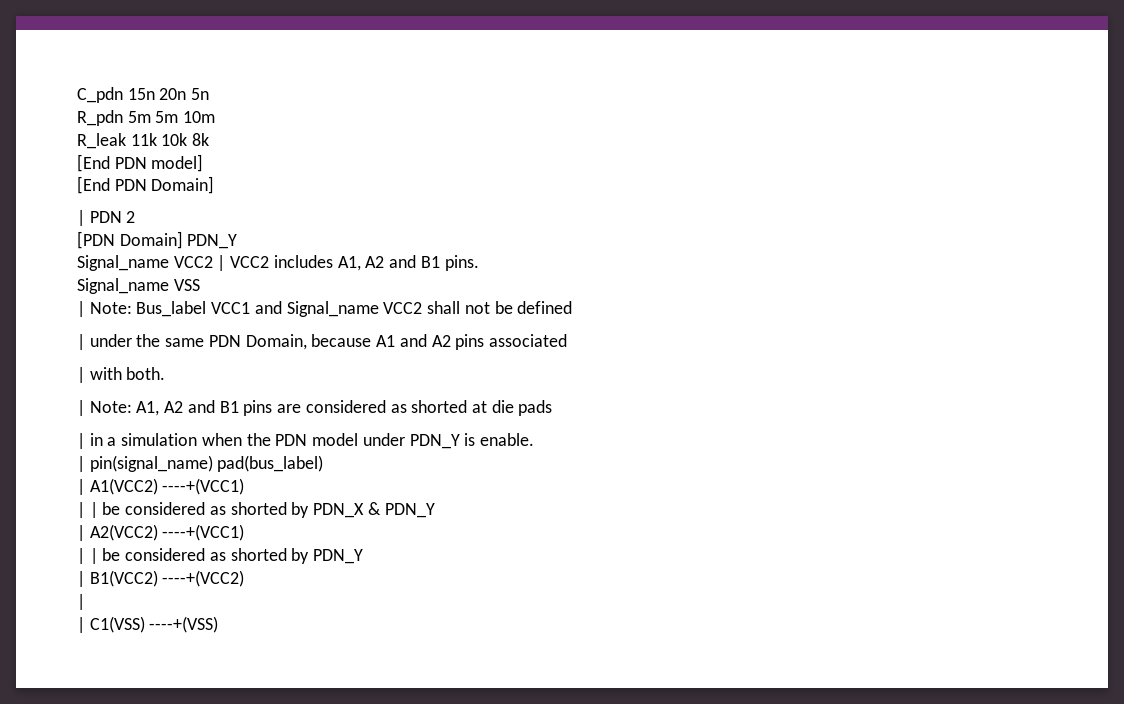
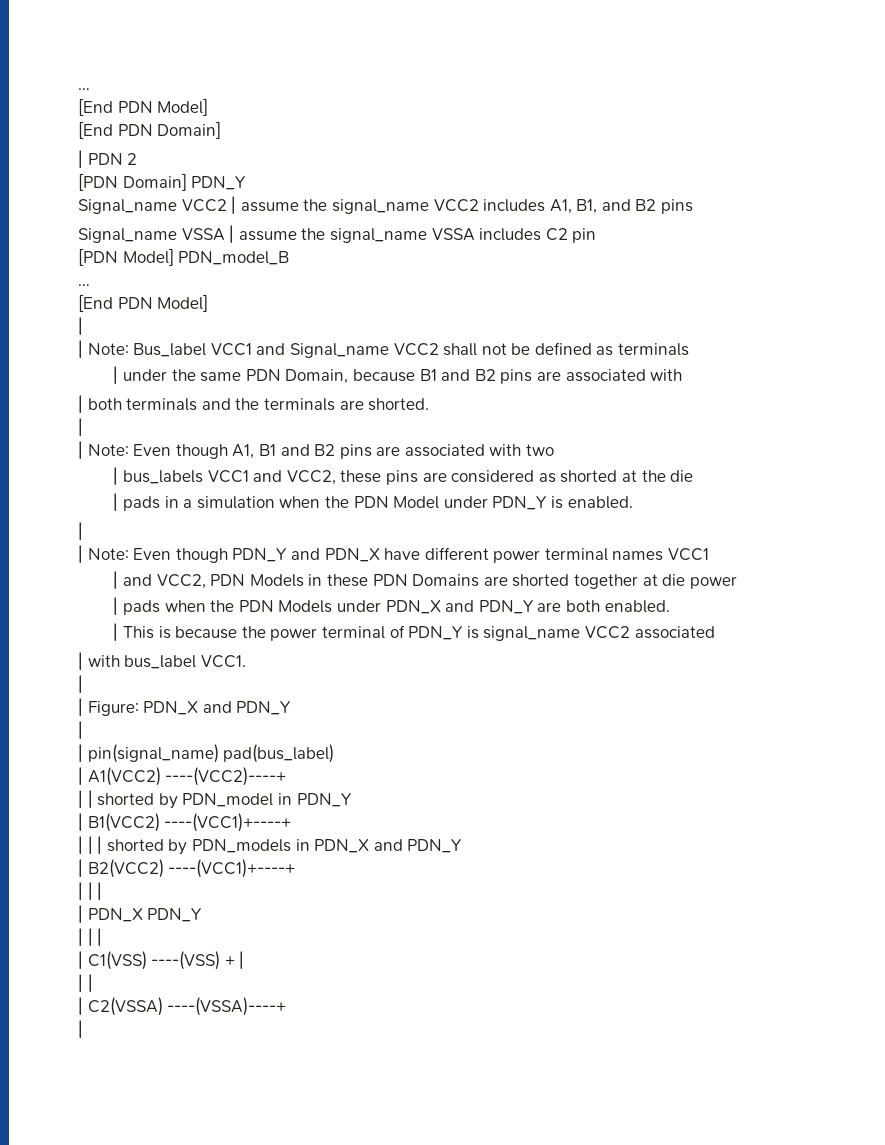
[77,87,210,103] [77,110,216,126] [77,133,210,149] [77,154,204,172] C_pdn 15n 20n 5n // R_pdn 5m 5m 10m // R_leak 11k 10k 8k // [End PDN model] -> [78,88,90,90] [78,98,209,116] … // [End PDN Model]
[230,255,479,271] [77,278,200,294] VCC2 includes A1, A2 and B1 pins. // Signal_name VSS -> [240,199,694,214] [78,225,597,243] [78,248,290,266] [78,284,90,286] [78,294,209,312] [78,317,83,335] assume the signal_name VCC2 includes A1, B1, and B2 pins // Signal_name VSSA | assume the signal_name VSSA includes C2 pin // [PDN Model] PDN_model_B // … // [End PDN Model] // |
(573, 307) none -> [596,343,690,356] as terminals
[376,334,567,350] [77,367,166,383] [77,400,239,416] A1 and A2 pins associated // | with both. // | Note: A1, A2 and B1 -> [419,369,683,384] [78,395,430,413] [78,418,83,436] [78,441,555,459] [113,467,382,485] B1 and B2 pins are associated with // | both terminals and the terminals are shorted. // | // | Note: Even though A1, B1 and B2 pins are associated with two // | bus_labels VCC1 and VCC2, these
[491,400,553,416] [77,433,85,449] die pads // | -> [641,470,694,482] [113,493,161,511] the die // | pads
[312,433,359,446] model -> [393,496,440,509] Model
[479,433,534,446] enable. -> [567,496,633,509] [78,522,83,540] [78,545,710,563] [113,571,737,589] [113,597,670,615] [113,623,715,641] [78,652,246,670] [78,675,83,693] [78,698,292,716] [78,721,83,739] enabled. // | // | Note: Even though PDN_Y and PDN_X have different power terminal names VCC1 // | and VCC2, PDN Models in these PDN Domains are shorted together at die power // | pads when the PDN Models under PDN_X and PDN_Y are both enabled. // | This is because the power terminal of PDN_Y is signal_name VCC2 associated // | with bus_label VCC1. // | // | Figure: PDN_X and PDN_Y // |
[162,478,245,495] [77,502,435,518] [77,524,245,541] [77,548,310,564] ----+(VCC1) // | | be considered as shorted by PDN_X & PDN_Y // | A2(VCC2) ----+(VCC1) // | | be considered as shorted by -> [165,767,287,786] [78,790,292,809] ----(VCC2)----+ // | | shorted by PDN_model in
[162,570,245,587] [77,594,85,610] [77,616,219,633] ----+(VCC2) // | // | C1(VSS) ----+(VSS) -> [164,813,292,832] [78,836,463,855] [78,859,296,878] [78,882,103,900] [78,905,203,923] [78,928,103,946] [78,951,245,970] [78,974,93,992] [78,997,287,1016] [78,1020,83,1038] ----(VCC1)+----+ // | | | shorted by PDN_models in PDN_X and PDN_Y // | B2(VCC2) ----(VCC1)+----+ // | | | // | PDN_X PDN_Y // | | | // | C1(VSS) ----(VSS) + | // | | // | C2(VSSA) ----(VSSA)----+ // |

